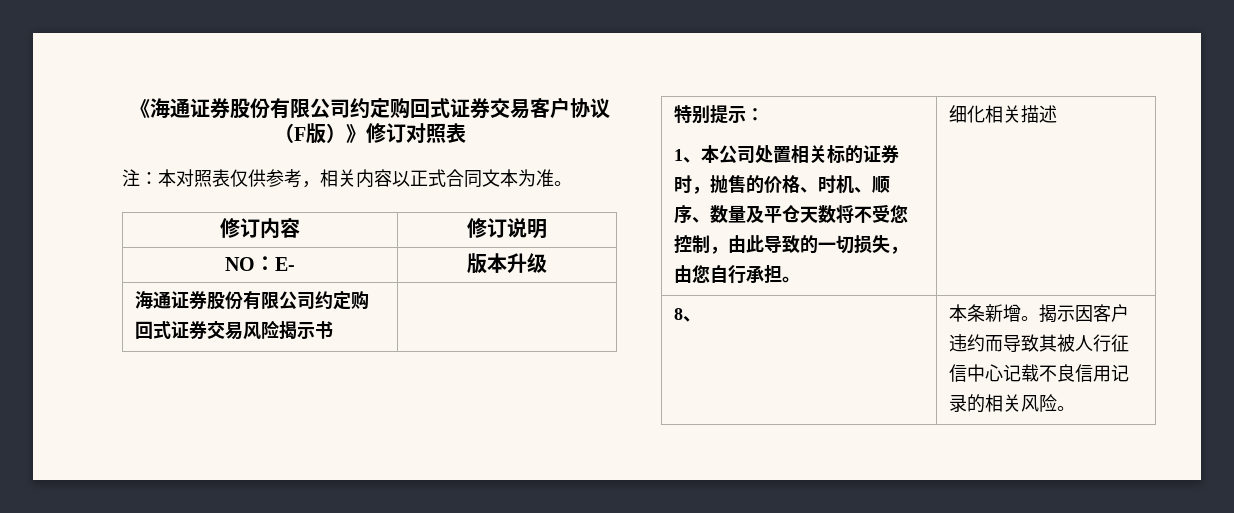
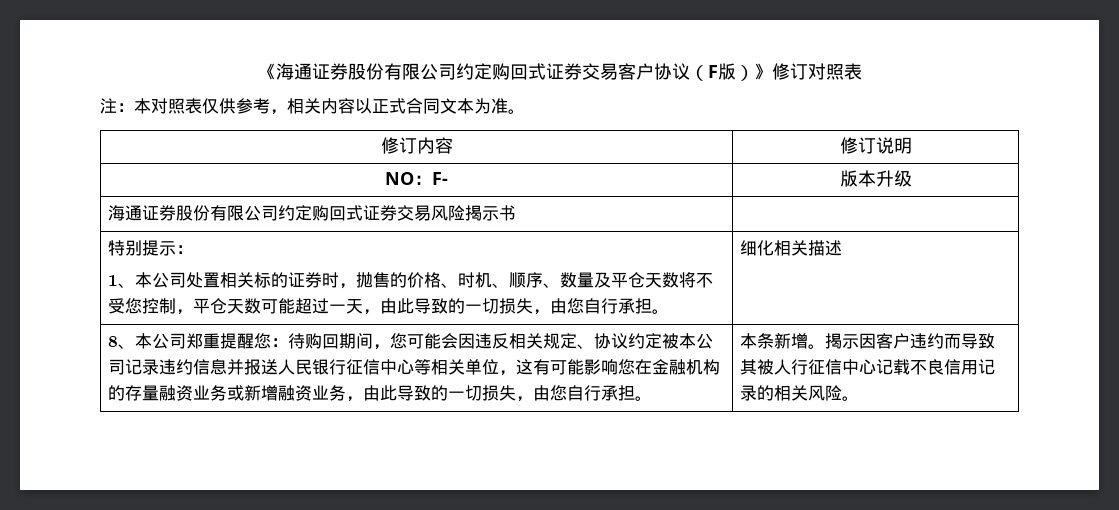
[275,257,295,271] E- -> [432,172,448,185] F-
(729, 250) none -> [193,298,381,315] 平仓天数可能超过一天，
(702, 319) none -> [135,333,714,350] [108,359,721,376] [108,385,653,402] 本公司郑重提醒您：待购回期间，您可能会因违反相关规定、协议约定被本公司记录违约信息并报送人民银行征信中心等相关单位，这有可能影响您在金融机构的存量融资业务或新增融资业务，由此导致的一切损失，由您自行承担。

